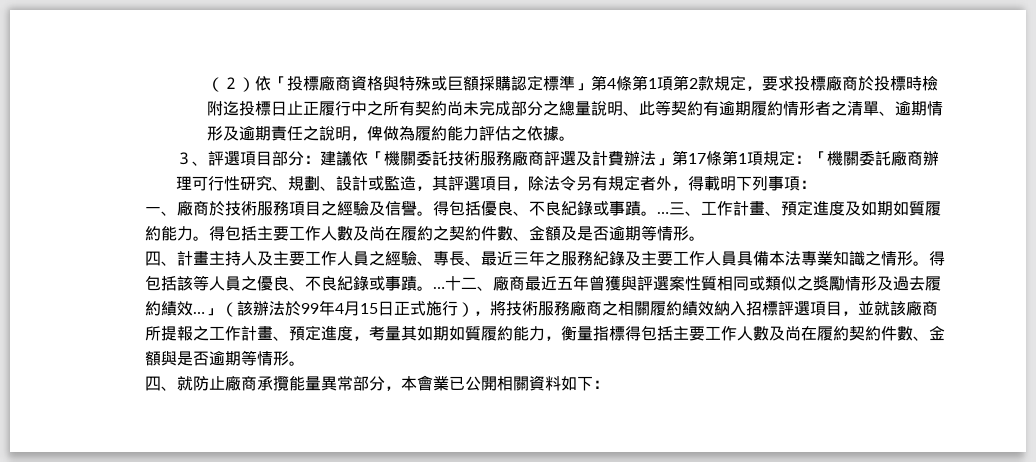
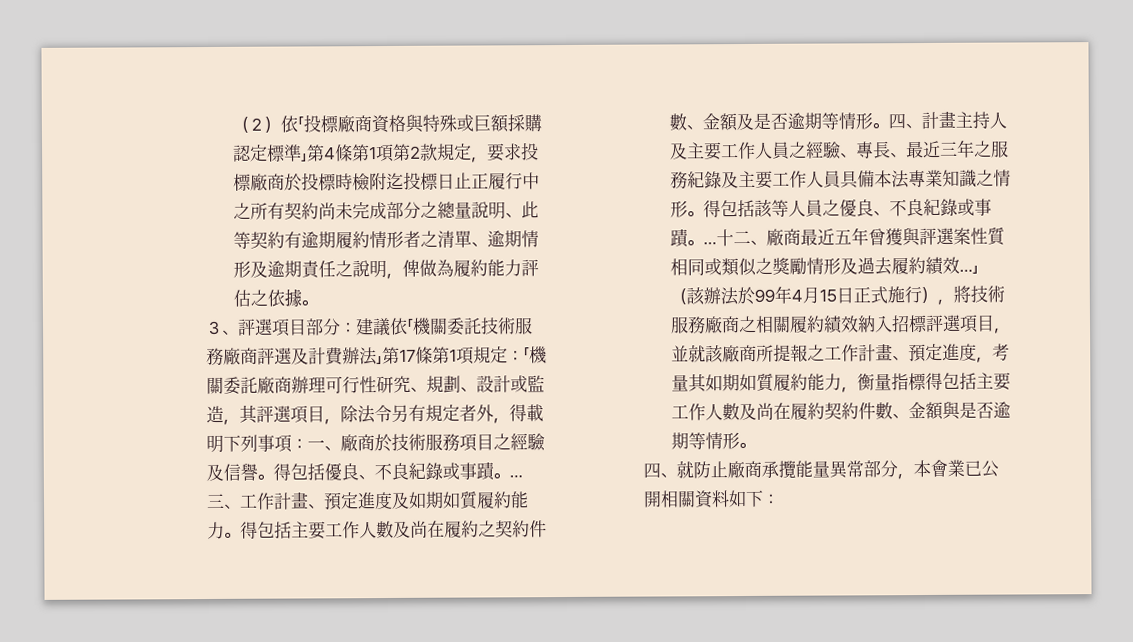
(817, 184) // -> (308, 444) none
(706, 238) // -> (889, 125) none

